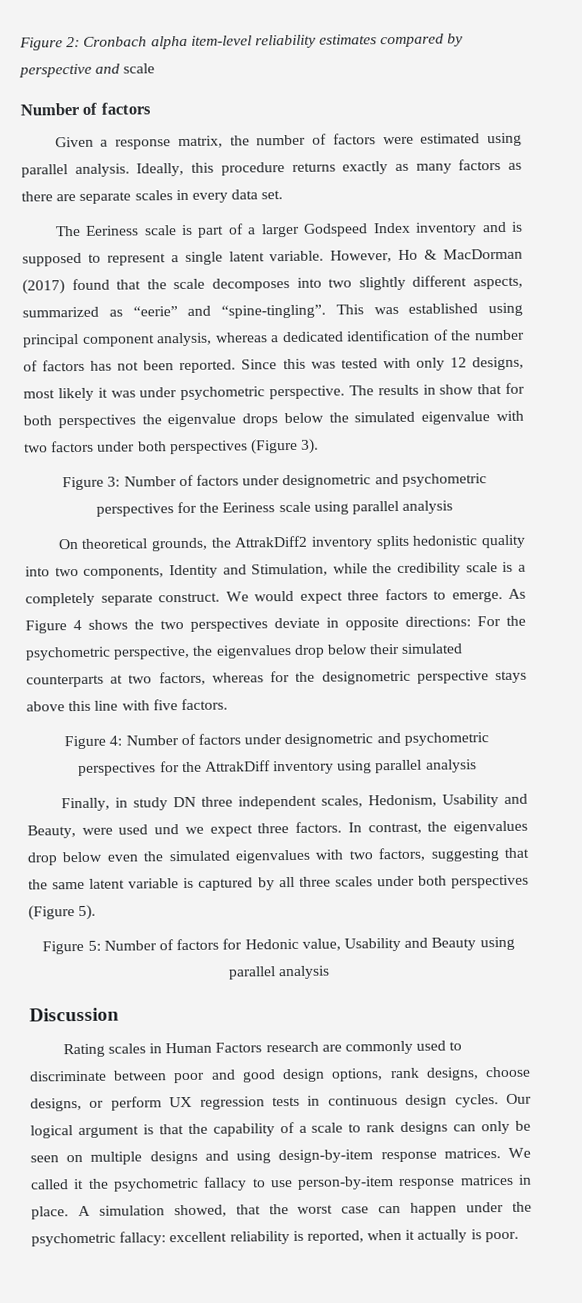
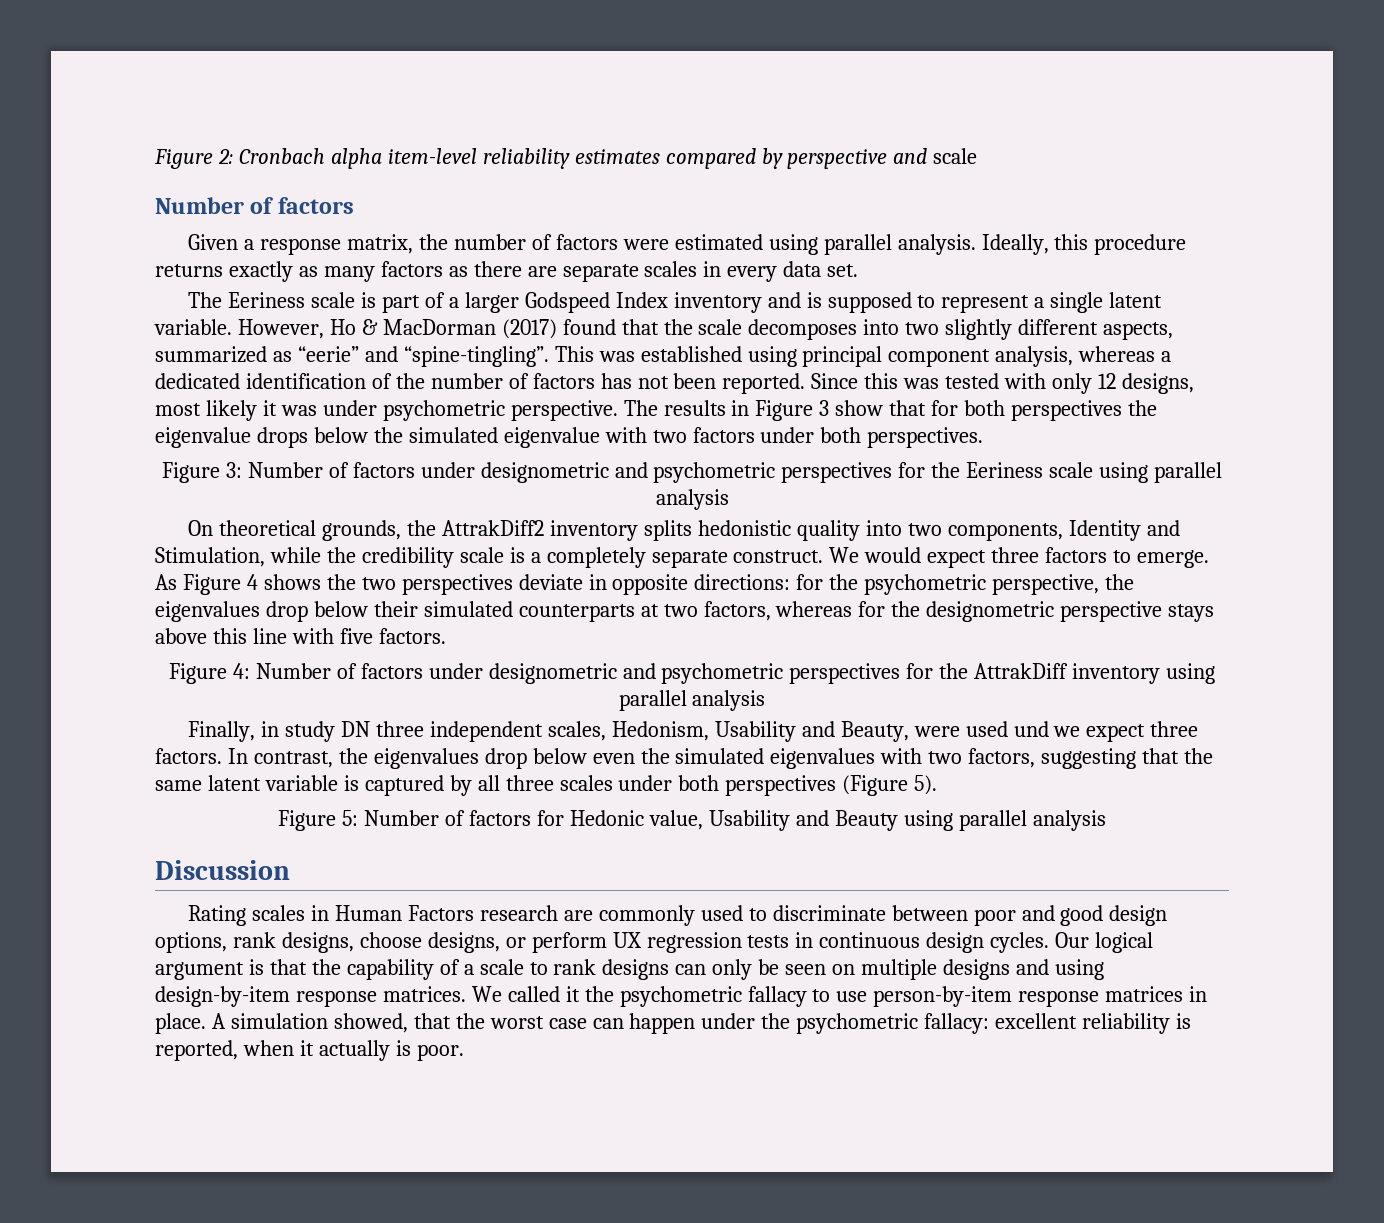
(436, 389) none -> [755,400,830,421] Figure 3
[169,438,320,455] perspectives (Figure 3). -> [867,427,984,448] perspectives.
[477,616,501,627] For -> [796,574,824,590] for

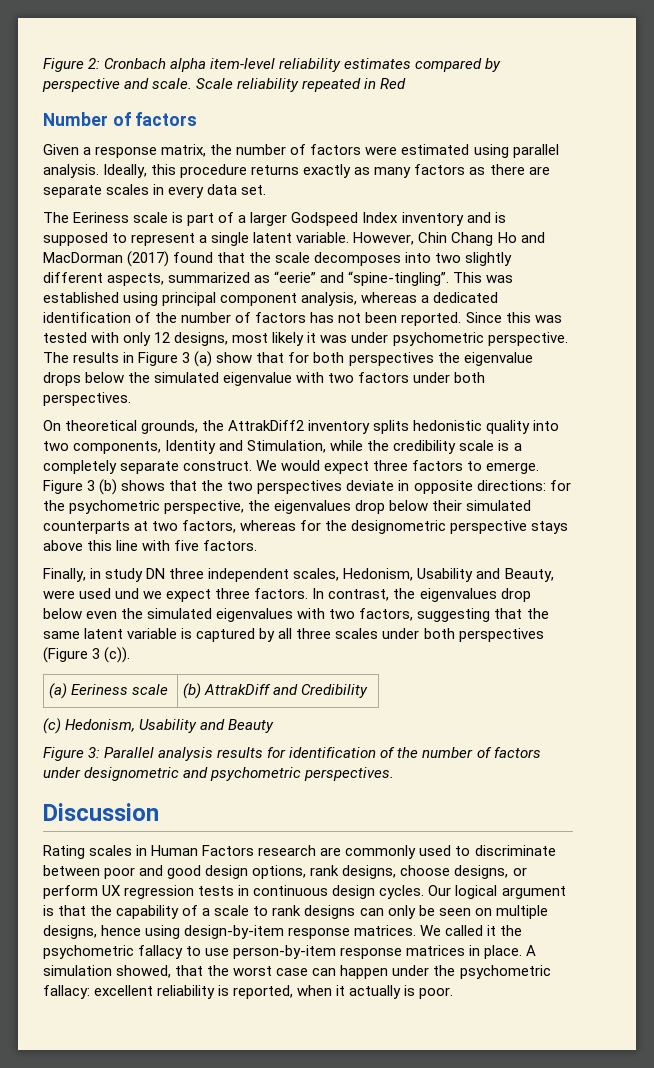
[933,148,978,164] scale -> [152,78,407,92] scale. Scale reliability repeated in Red
[329,319,378,335] Ho & -> [418,232,545,246] Chin Chang Ho and
(830, 408) none -> [194,351,213,367] (a)
[161,462,1223,483] [655,489,729,510] // Figure 3: Number of factors under designometric and psychometric perspectives for the Eeriness scale using parallel analysis -> (131, 399) none
[155,574,321,595] As Figure 4 shows -> [43,479,198,495] Figure 3 (b) shows that
[168,663,1216,684] [618,690,766,711] // Figure 4: Number of factors under designometric and psychometric perspectives for the AttrakDiff inventory using parallel analysis -> (258, 545) none
[914,775,938,795] [278,810,1106,831] 5). // Figure 5: Number of factors for Hedonic value, Usability and Beauty using parallel analysis -> [92,647,131,663] [49,683,169,699] [183,683,369,699] [43,718,275,734] [43,747,541,761] [43,767,395,781] 3 (c)). // (a) Eeriness scale | (b) AttrakDiff and Credibility // (c) Hedonism, Usability and Beauty // Figure 3: Parallel analysis results for identification of the number of factors under designometric and psychometric perspectives.
[942,959,1049,980] designs and -> [43,925,142,939] designs, hence

